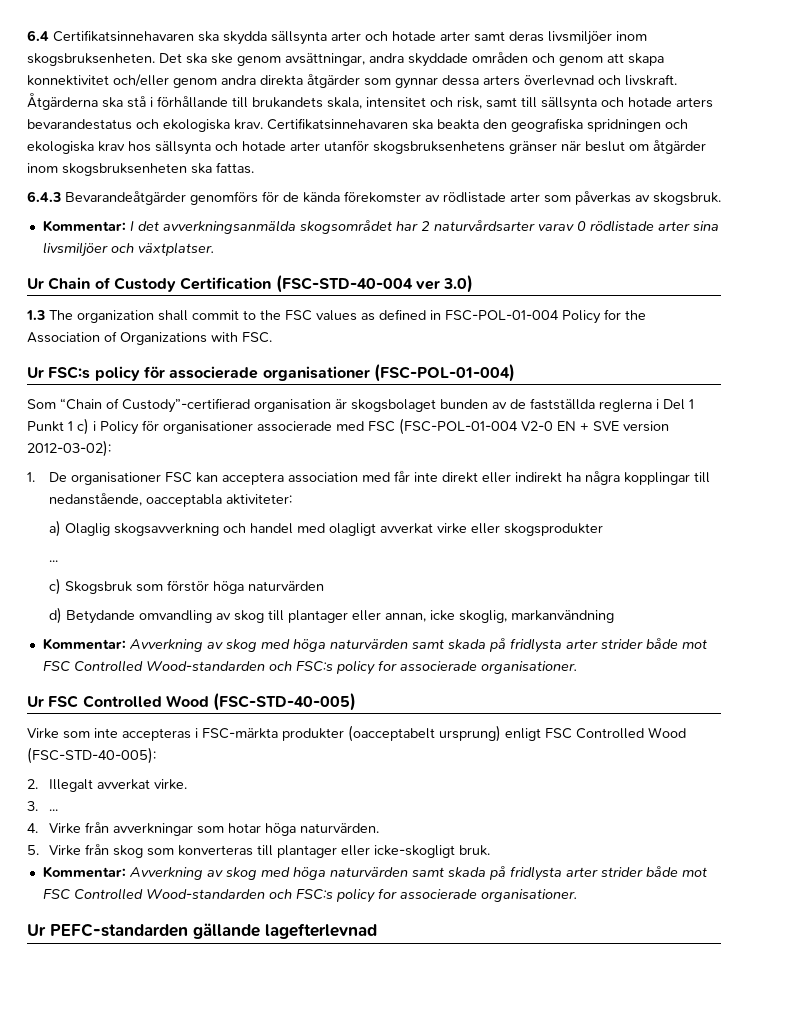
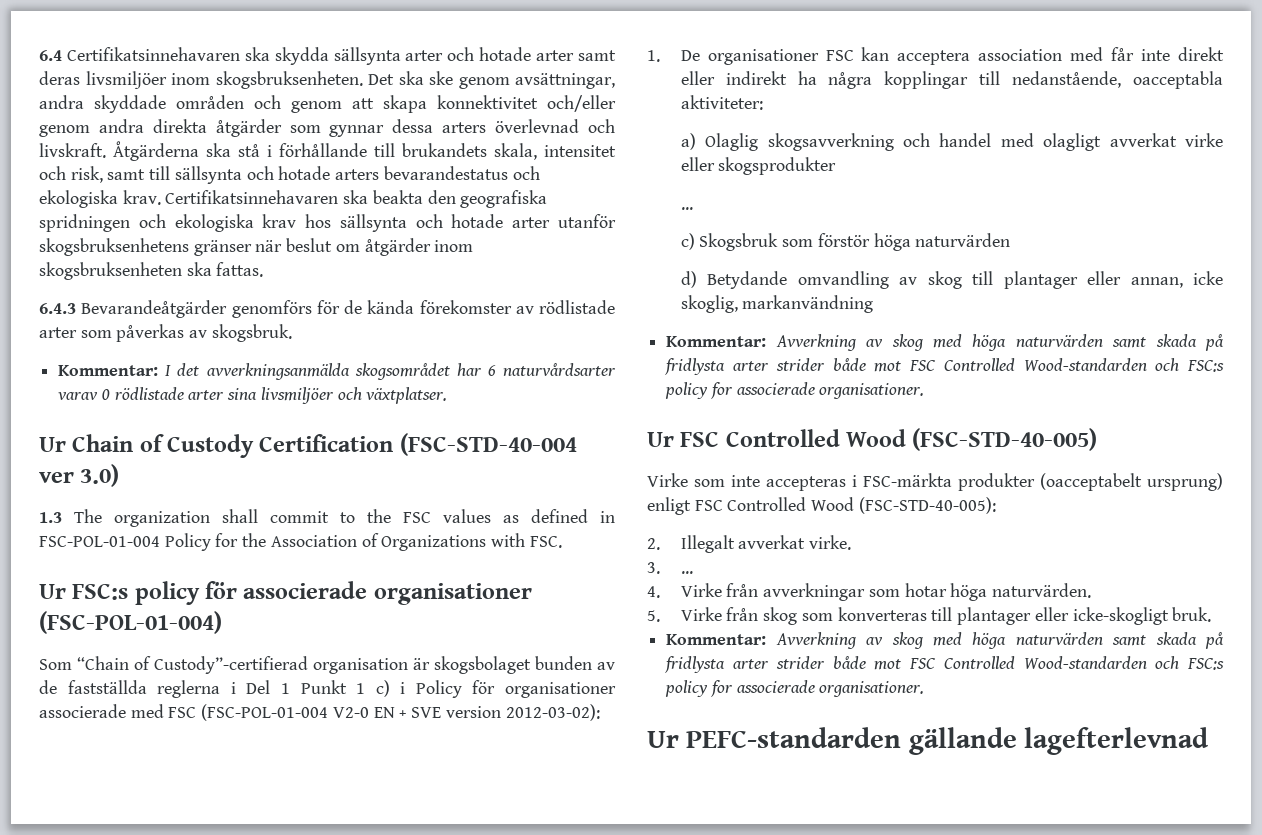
[420,221,430,231] 2 -> [487,365,496,376] 6

